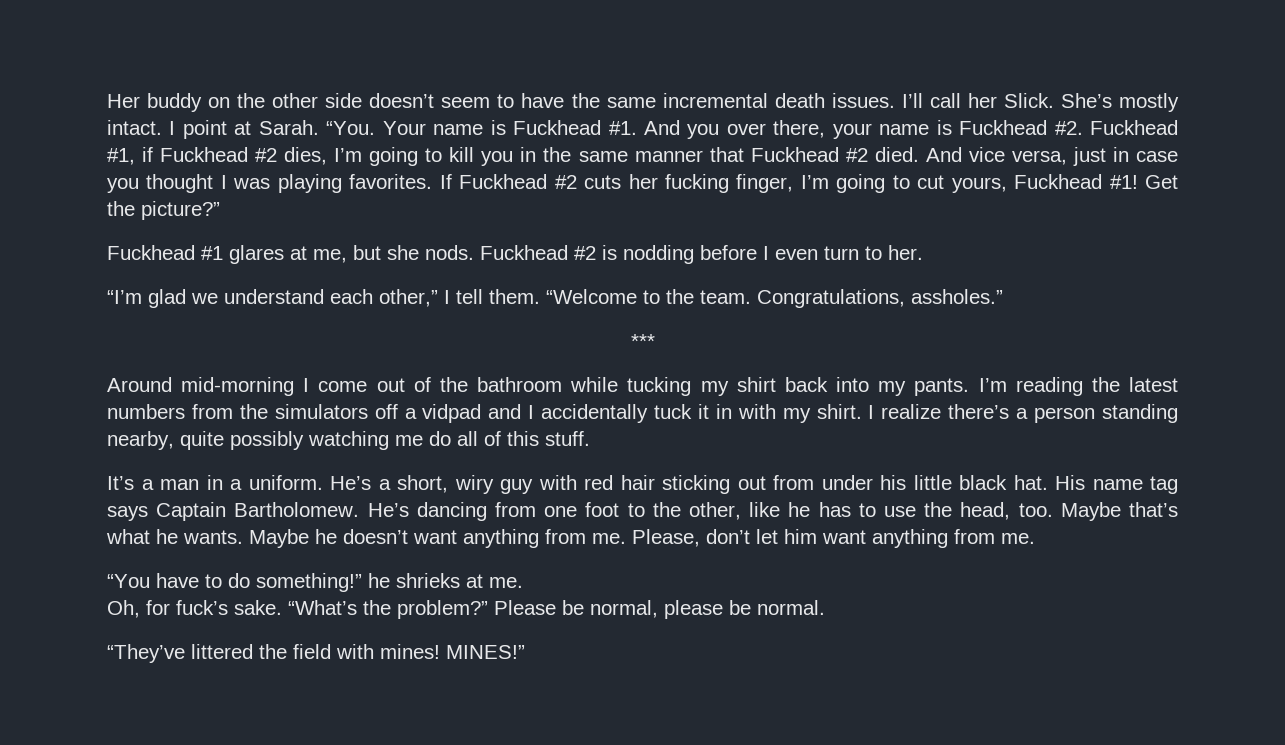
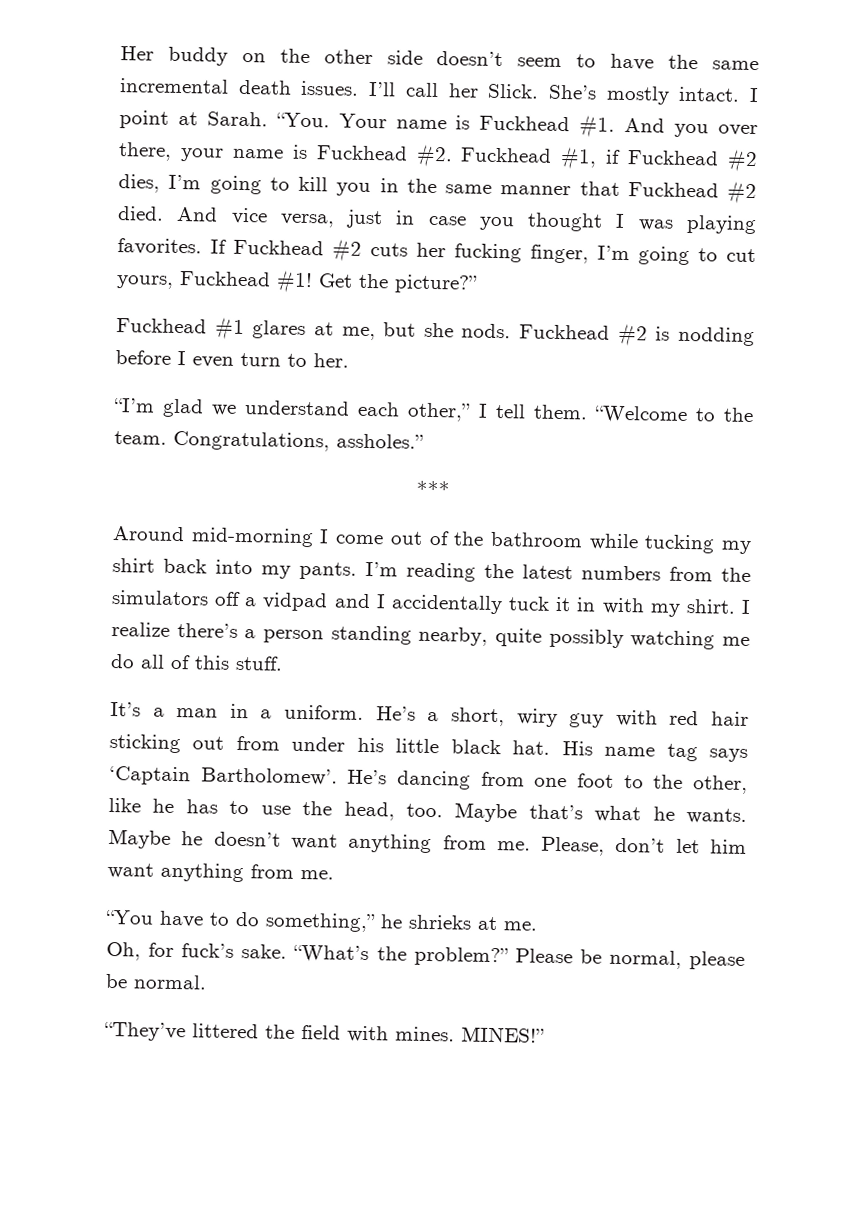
[156,502,360,521] Captain Bartholomew. -> [109,765,338,786] ‘Captain Bartholomew’.
[256,573,362,592] something!” -> [265,912,376,933] something,”
[380,644,440,659] mines! -> [395,1026,455,1042] mines.

